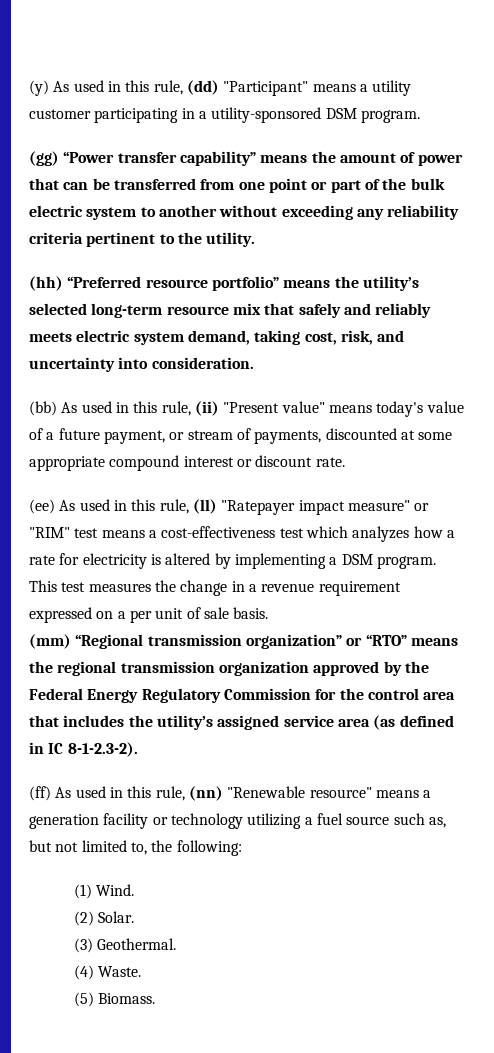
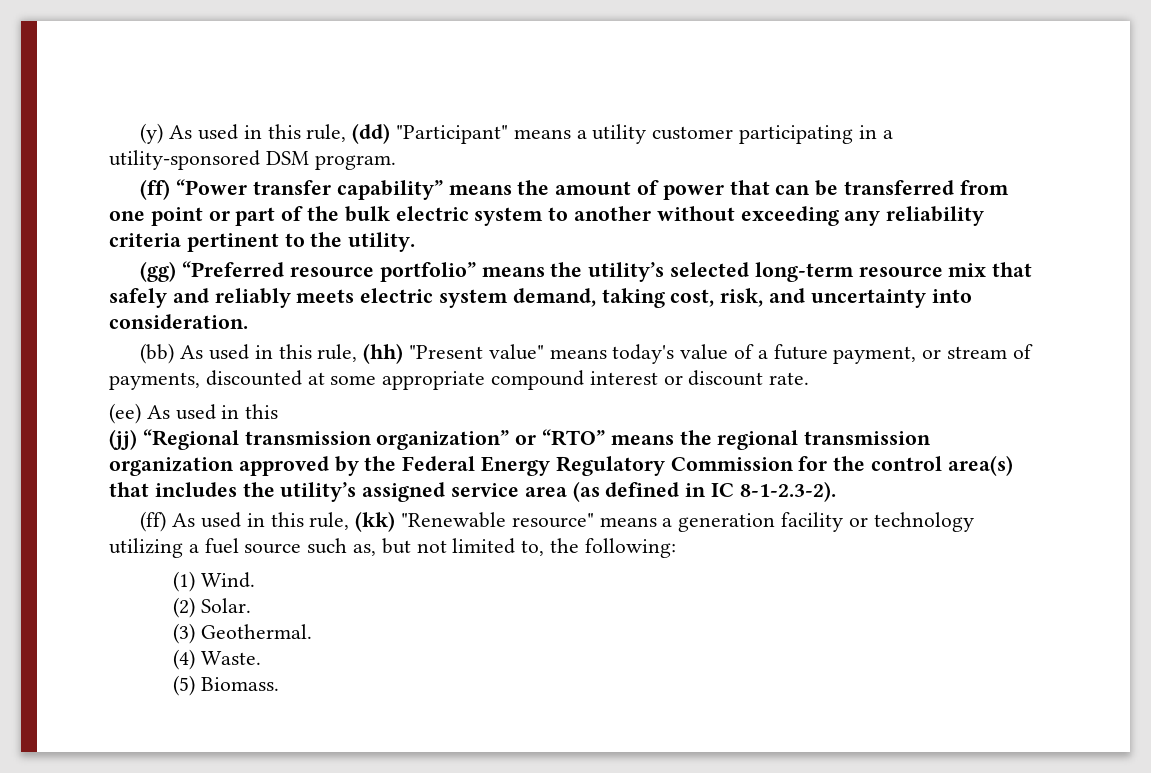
[29,151,59,166] (gg) -> [140,179,171,200] (ff)
[29,276,63,291] (hh) -> [140,261,177,282] (gg)
[194,401,219,416] (ii) -> [363,343,404,364] (hh)
[159,499,430,515] [29,526,455,542] [29,553,436,569] [29,580,401,596] [29,607,269,623] [29,634,71,649] rule, (ll) "Ratepayer impact measure" or "RIM" test means a cost-effectiveness test which analyzes how a rate for electricity is altered by implementing a DSM program. This test measures the change in a revenue requirement expressed on a per unit of sale basis. // (mm) -> [109,429,137,450] // (jj)
[423,691,456,700] area -> [947,455,1013,476] area(s)
[188,786,223,801] (nn) -> [355,511,396,532] (kk)

